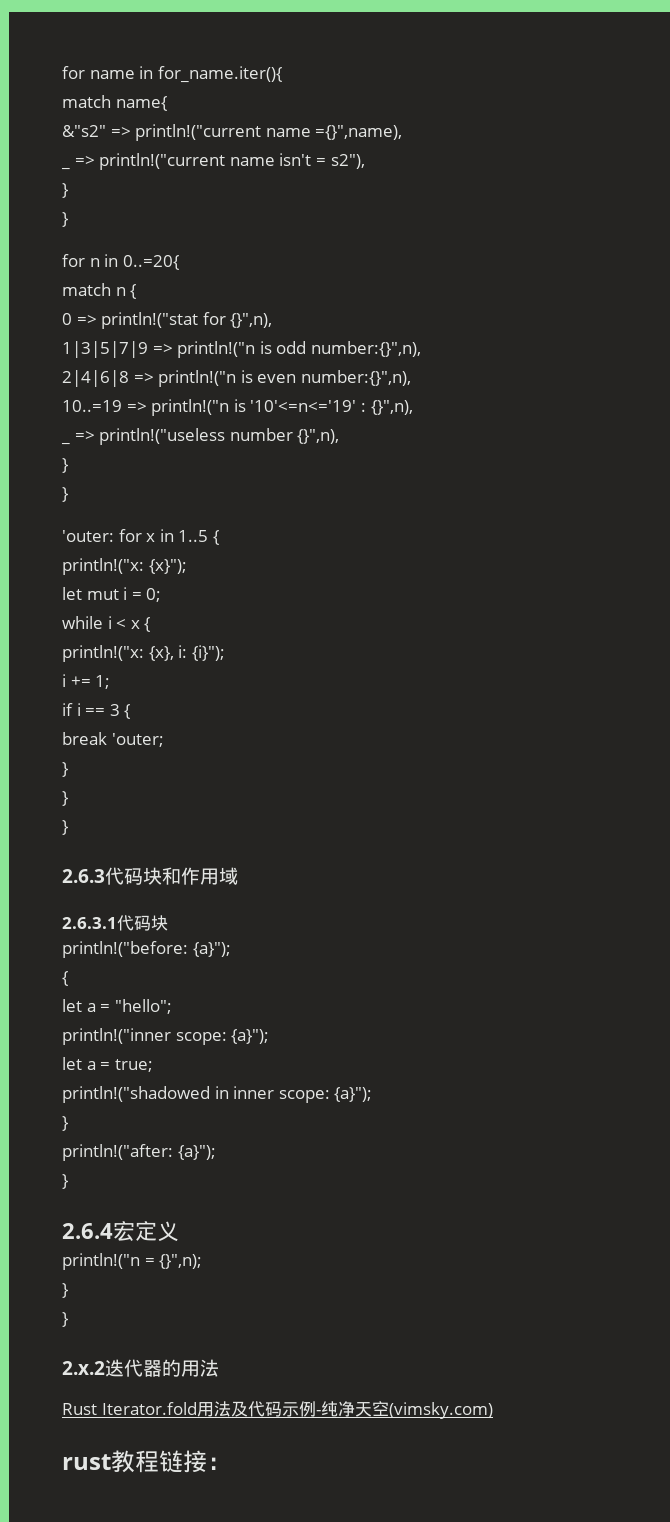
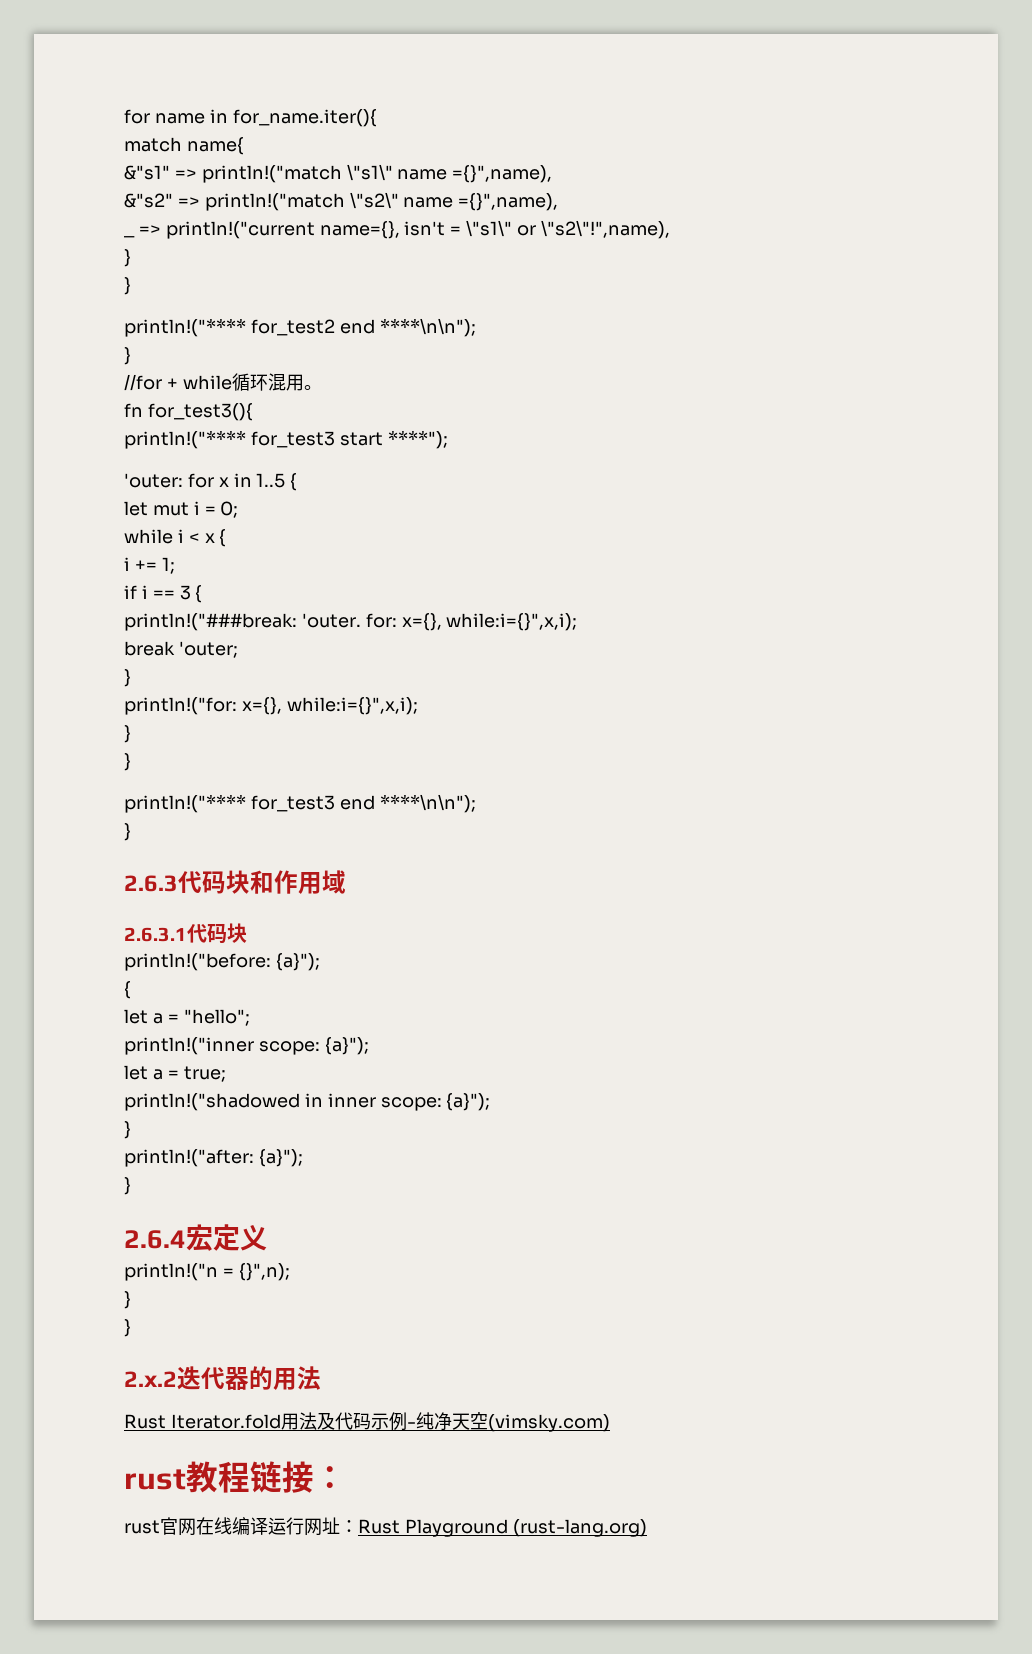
(167, 103) none -> [124,164,553,183] // &"s1" => println!("match \"s1\" name ={}",name),
[135,124,262,141] println!("current -> [204,192,399,211] println!("match \"s2\"
[229,157,275,166] name -> [319,221,400,239] name={},
[330,154,365,169] [62,183,68,198] [62,212,68,227] [62,254,179,270] [62,283,137,299] [62,312,273,329] [62,341,421,358] [62,370,411,387] [62,399,413,416] [61,441,70,445] [74,428,340,445] [62,458,68,473] [62,487,68,502] s2"), // } // } // for n in 0..=20{ // match n { // 0 => println!("stat for {}",n), // 1|3|5|7|9 => println!("n is odd number:{}",n), // 2|4|6|8 => println!("n is even number:{}",n), // 10..=19 => println!("n is '10'<=n<='19' : {}",n), // _ => println!("useless number {}",n), // } // } -> [466,220,670,239] [124,249,131,267] [124,277,131,295] [124,318,476,337] [124,347,131,365] [124,373,322,391] [124,403,253,421] [124,430,448,449] \"s1\" or \"s2\"!",name), // } // } // println!("**** for_test2 end ****\n\n"); // } // //for + while循环混用。 // fn for_test3(){ // println!("**** for_test3 start ****");
[62,558,187,575] // println!("x: {x}"); -> (298, 482) none
[62,645,225,662] // println!("x: {x}, i: {i}"); -> (227, 538) none
(131, 711) none -> [124,613,578,631] // println!("###break: 'outer. for: x={}, while:i={}",x,i);
[62,791,68,806] [62,820,68,835] // } // } -> [124,697,418,715] [124,725,131,743] [124,753,131,771] [124,794,476,813] [124,823,131,841] // println!("for: x={}, while:i={}",x,i); // } // } // println!("**** for_test3 end ****\n\n"); // }
(231, 1463) none -> [124,1517,647,1537] // rust官网在线编译运行网址：Rust Playground (rust-lang.org)

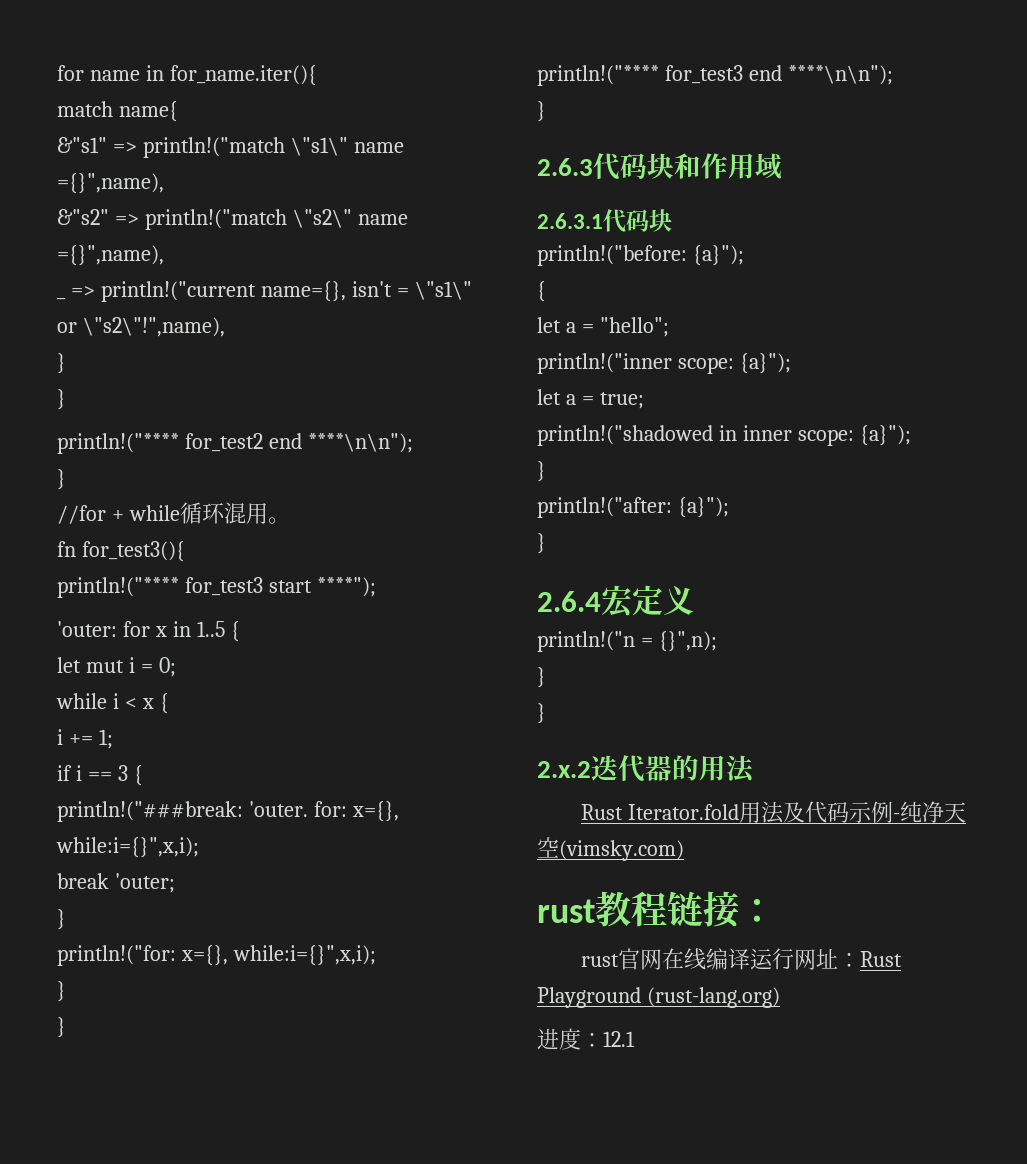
(647, 1528) none -> [537,1028,635,1050] // 进度：12.1

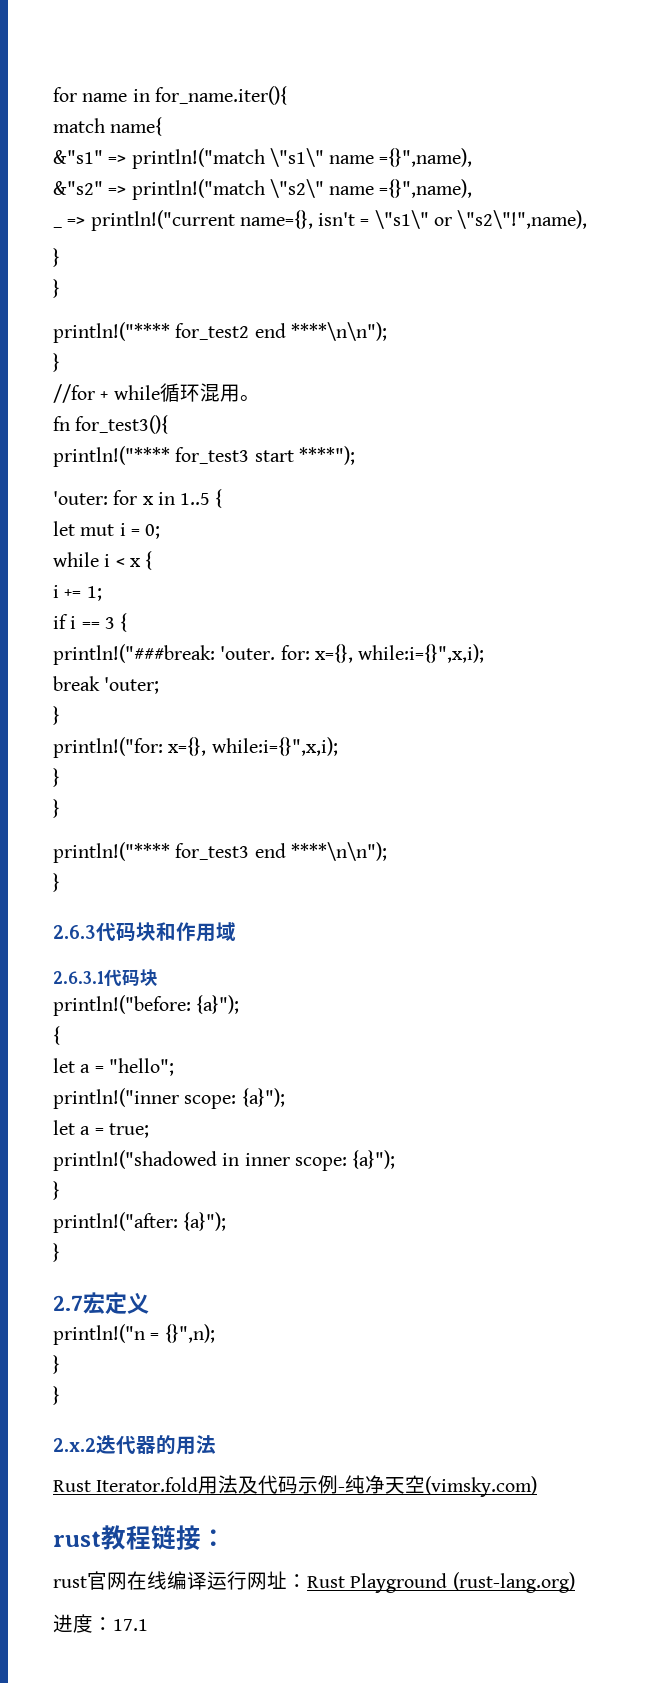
[537,591,601,612] 2.6.4 -> [53,1295,83,1311] 2.7
[603,1031,635,1047] 12.1 -> [113,1619,148,1631] 17.1

